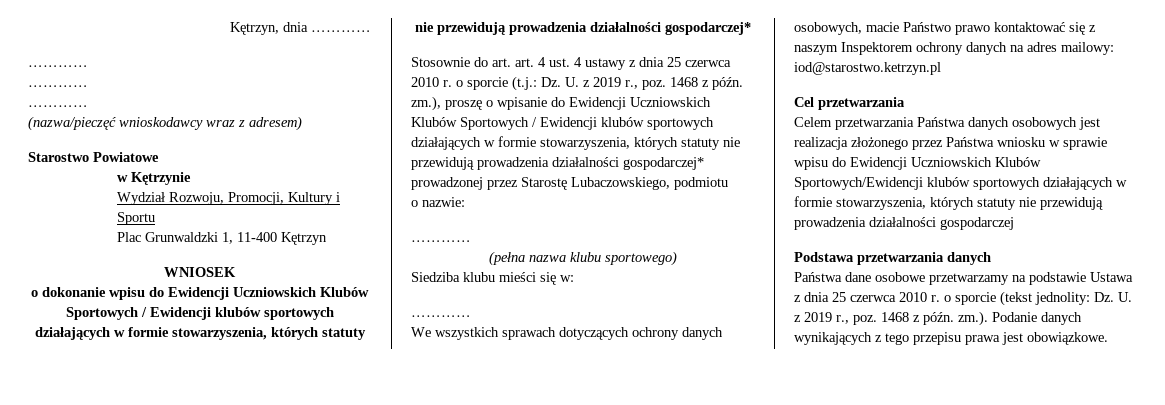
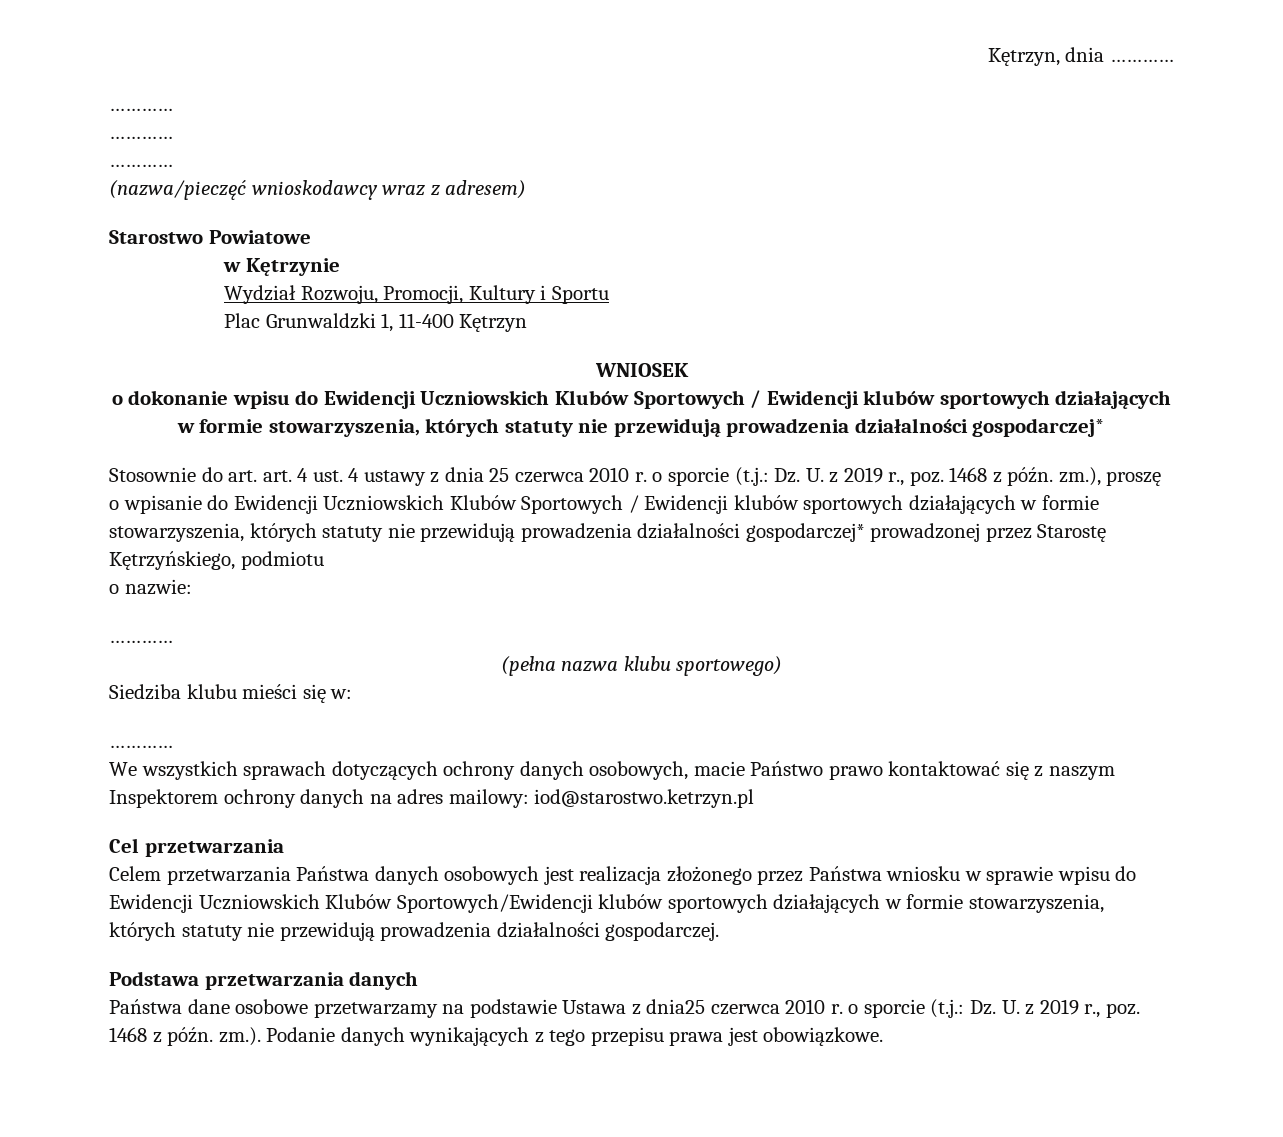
[571,177,670,190] Lubaczowskiego, -> [109,551,235,570] Kętrzyńskiego,
[940,217,1014,230] gospodarczej -> [605,922,720,941] gospodarczej.
[804,291,1090,306] dnia 25 czerwca 2010 r. o sporcie (tekst jednolity: -> [646,999,965,1018] dnia25 czerwca 2010 r. o sporcie (t.j.:

